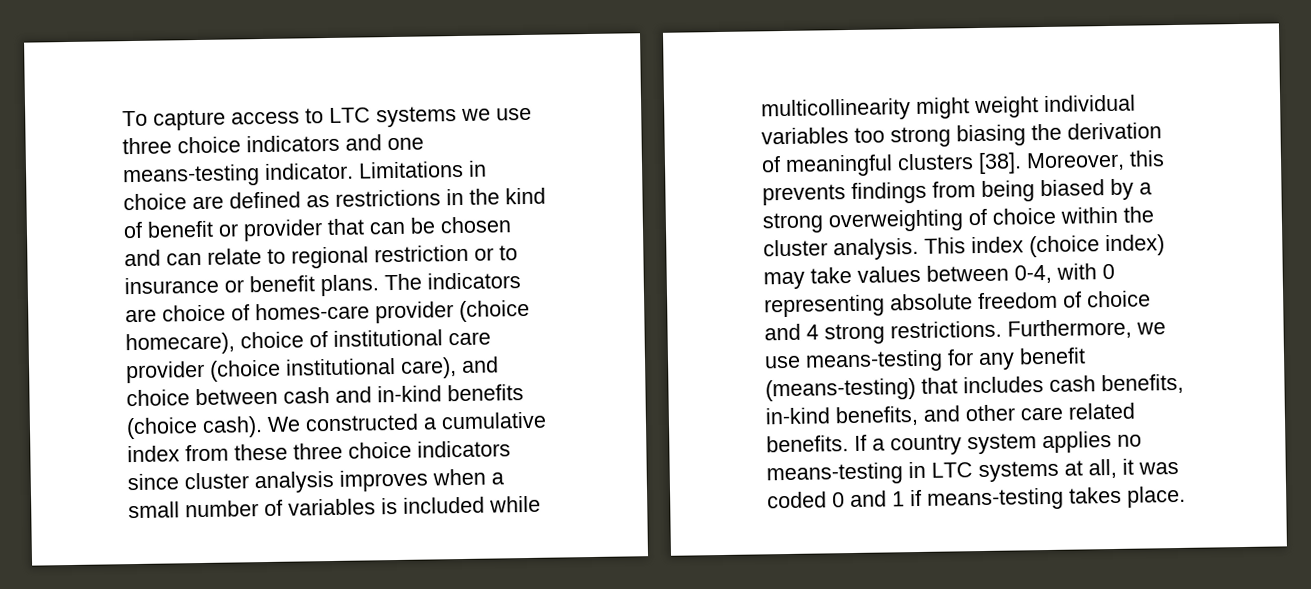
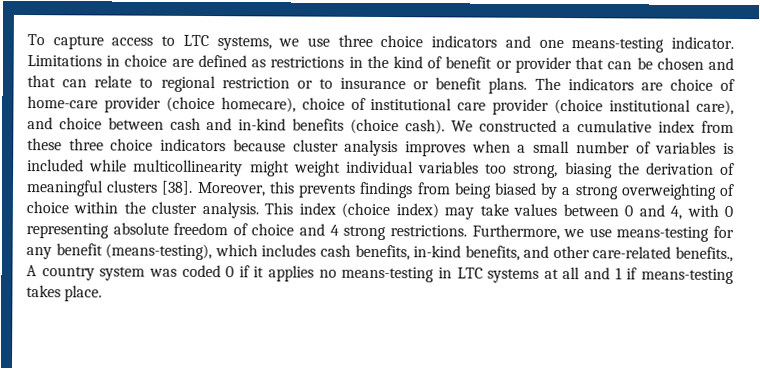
[376,106,457,128] systems -> [216,36,272,51] systems,
(161, 258) none -> [27,75,56,88] that
[255,302,370,321] homes-care -> [27,96,98,109] home-care
[127,473,179,491] since -> [232,139,286,152] because
[890,126,951,148] strong -> [513,163,559,178] strong,
[1014,264,1052,284] 0-4, -> [624,204,683,220] 0 and 4,
[765,377,958,402] (means-testing) that -> [105,243,258,261] (means-testing), which
[1020,402,1135,421] [766,433,1037,456] care related benefits. If a country system -> [592,246,734,262] [26,264,265,281] care-related benefits., A country system was coded 0 if it
[1088,458,1179,479] [767,491,845,509] all, it was coded 0 -> [562,267,581,280] all

